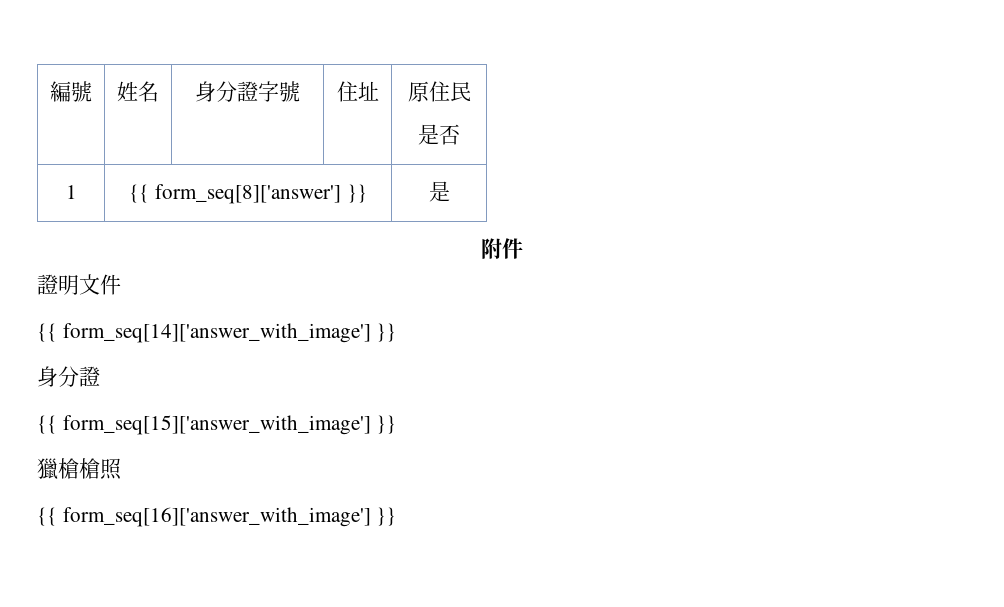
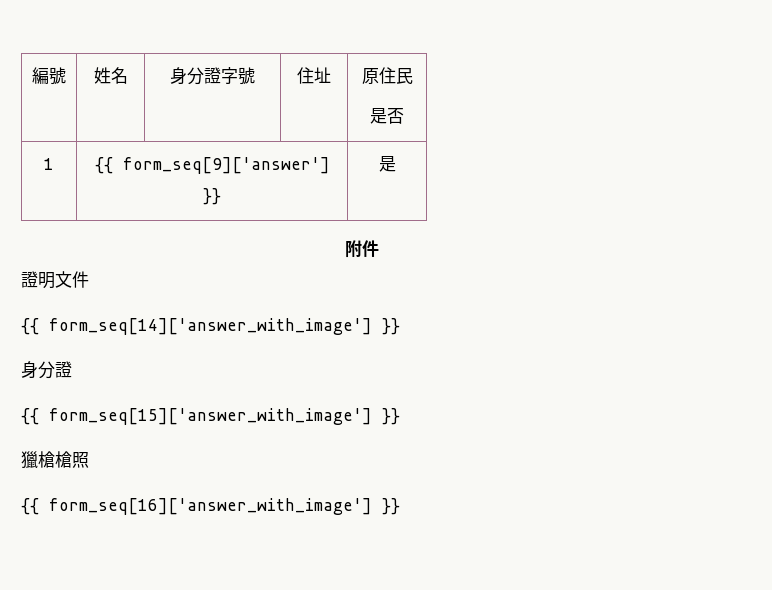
[155,184,341,204] form_seq[8]['answer'] -> [122,157,330,174] form_seq[9]['answer']

